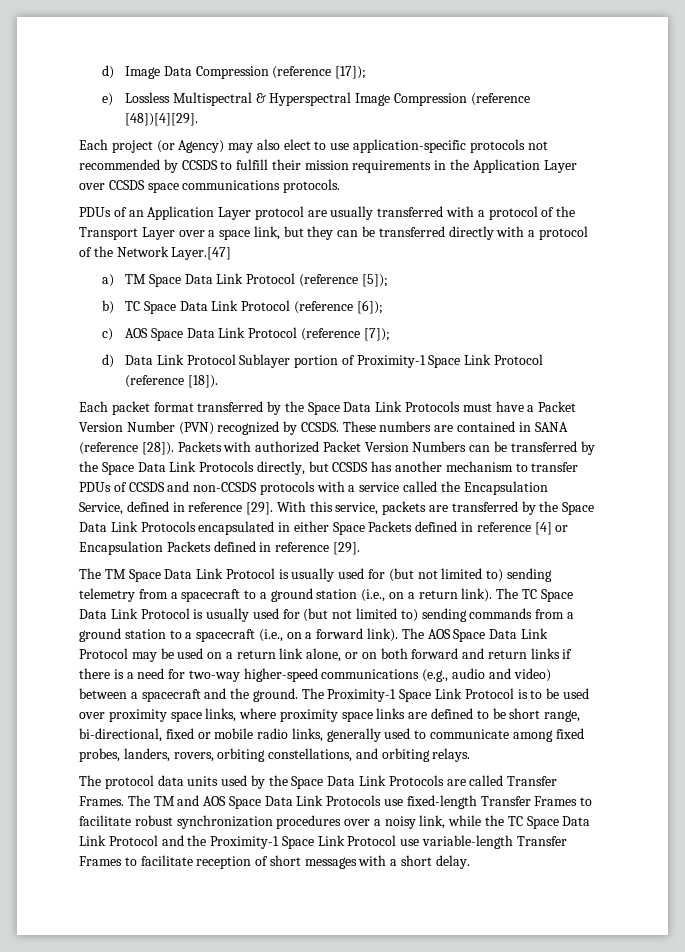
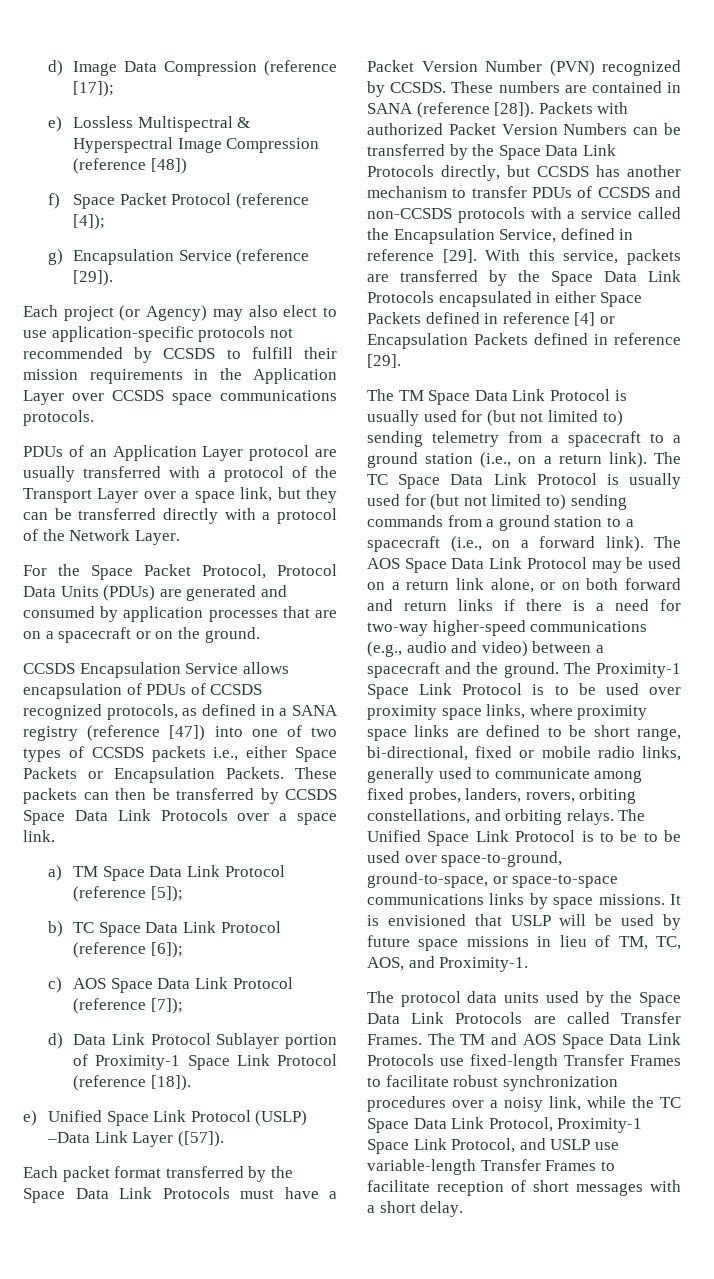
[125,113,199,126] [48])[4][29]. -> [150,158,187,174] [48,193,310,209] [73,214,106,230] [48,249,310,265] [73,270,114,286] [48]) // f) Space Packet Protocol (reference [4]); // g) Encapsulation Service (reference [29]).
[171,247,232,260] Layer.[47] -> [134,530,180,545] [23,564,337,580] [23,585,287,601] [23,606,337,622] [23,627,260,643] [23,662,289,678] [23,683,263,699] [23,704,338,720] [23,725,337,741] [23,746,337,762] [23,767,337,783] [23,788,337,804] [23,809,337,825] [23,830,55,842] Layer. // For the Space Packet Protocol, Protocol Data Units (PDUs) are generated and consumed by application processes that are on a spacecraft or on the ground. // CCSDS Encapsulation Service allows encapsulation of PDUs of CCSDS recognized protocols, as defined in a SANA registry (reference [47]) into one of two types of CCSDS packets i.e., either Space Packets or Encapsulation Packets. These packets can then be transferred by CCSDS Space Data Link Protocols over a space link.
(218, 381) none -> [23,1110,308,1126] [47,1131,224,1147] // e) Unified Space Link Protocol (USLP) –Data Link Layer ([57]).
(471, 755) none -> [618,809,646,821] [367,830,681,846] [367,851,563,867] [367,872,619,888] [367,893,681,909] [367,914,681,930] [367,935,681,951] [367,956,529,972] The Unified Space Link Protocol is to be to be used over space-to-ground, ground-to-space, or space-to-space communications links by space missions. It is envisioned that USLP will be used by future space missions in lieu of TM, TC, AOS, and Proximity-1.
[108,835,397,849] Protocol and the Proximity-1 Space Link Protocol -> [488,1117,643,1133] [367,1138,591,1154] Protocol, Proximity-1 Space Link Protocol, and USLP

